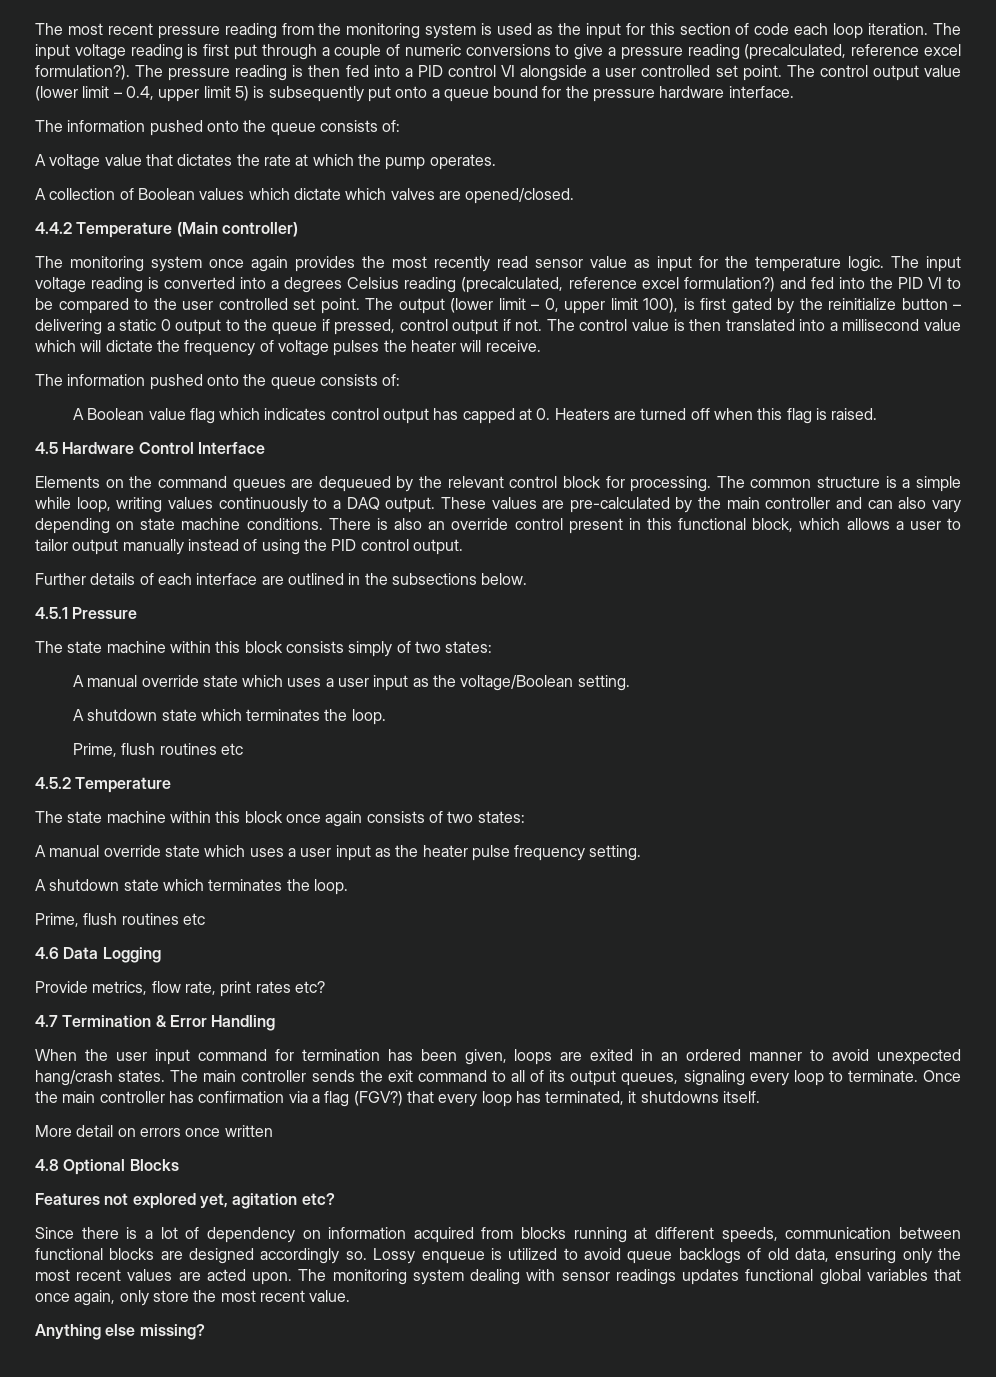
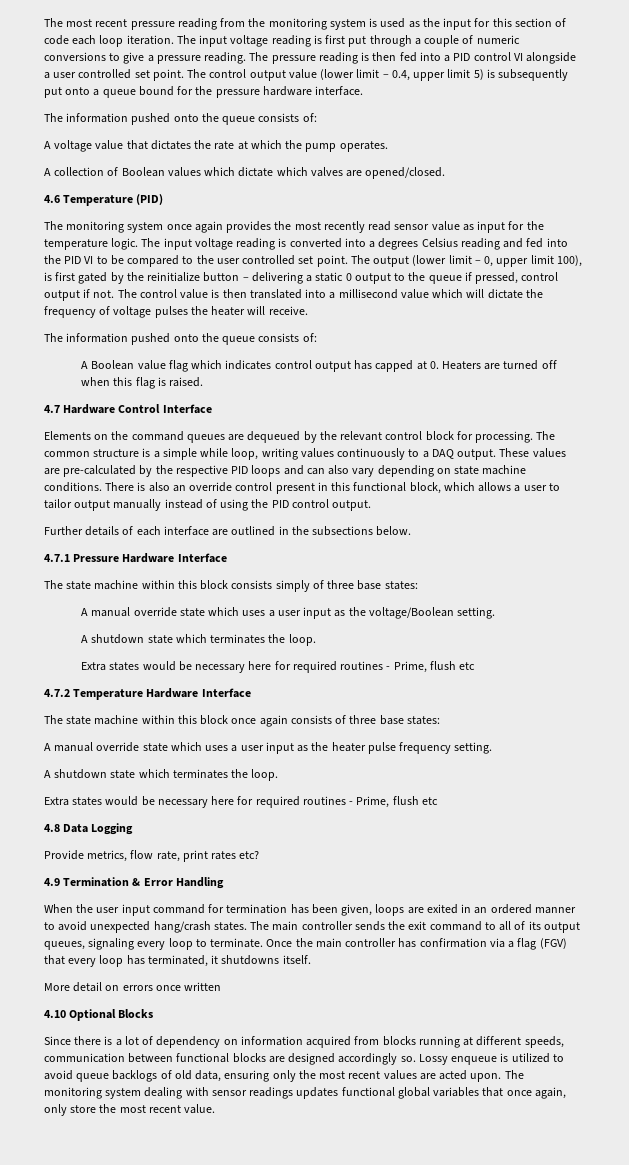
[687,44,961,60] [35,65,130,80] reading (precalculated, reference excel formulation?). -> [204,52,247,64] reading.
[35,222,298,238] 4.4.2 Temperature (Main controller) -> [44,194,164,206] 4.6 Temperature (PID)
[461,277,775,293] (precalculated, reference excel formulation?) -> (500, 244) none
[35,442,58,454] 4.5 -> [44,405,60,413] 4.7
[726,497,831,509] main controller -> [175,465,281,477] respective PID loops
[35,607,68,619] 4.5.1 -> [44,554,70,562] 4.7.1
(138, 613) none -> [122,553,227,563] Hardware Interface
[414,641,441,653] two -> [327,580,382,590] three base
[72,743,243,757] [35,777,172,793] Prime, flush routines etc // 4.5.2 Temperature -> [81,661,475,673] [44,688,251,700] Extra states would be necessary here for required routines - Prime, flush etc // 4.7.2 Temperature Hardware Interface
[447,811,474,823] two -> [349,715,404,725] three base
[35,913,205,927] [35,947,59,959] Prime, flush routines etc // 4.6 -> [44,796,438,808] [44,824,60,832] Extra states would be necessary here for required routines - Prime, flush etc // 4.8
[35,1015,58,1027] 4.7 -> [44,878,60,886] 4.9
[353,1091,403,1106] (FGV?) -> [539,938,567,949] (FGV)
[35,1159,59,1171] 4.8 -> [44,1010,66,1018] 4.10
[35,1193,335,1209] // Features not explored yet, agitation etc? -> (154, 1013) none
[35,1324,205,1340] // Anything else missing? -> (216, 1109) none

